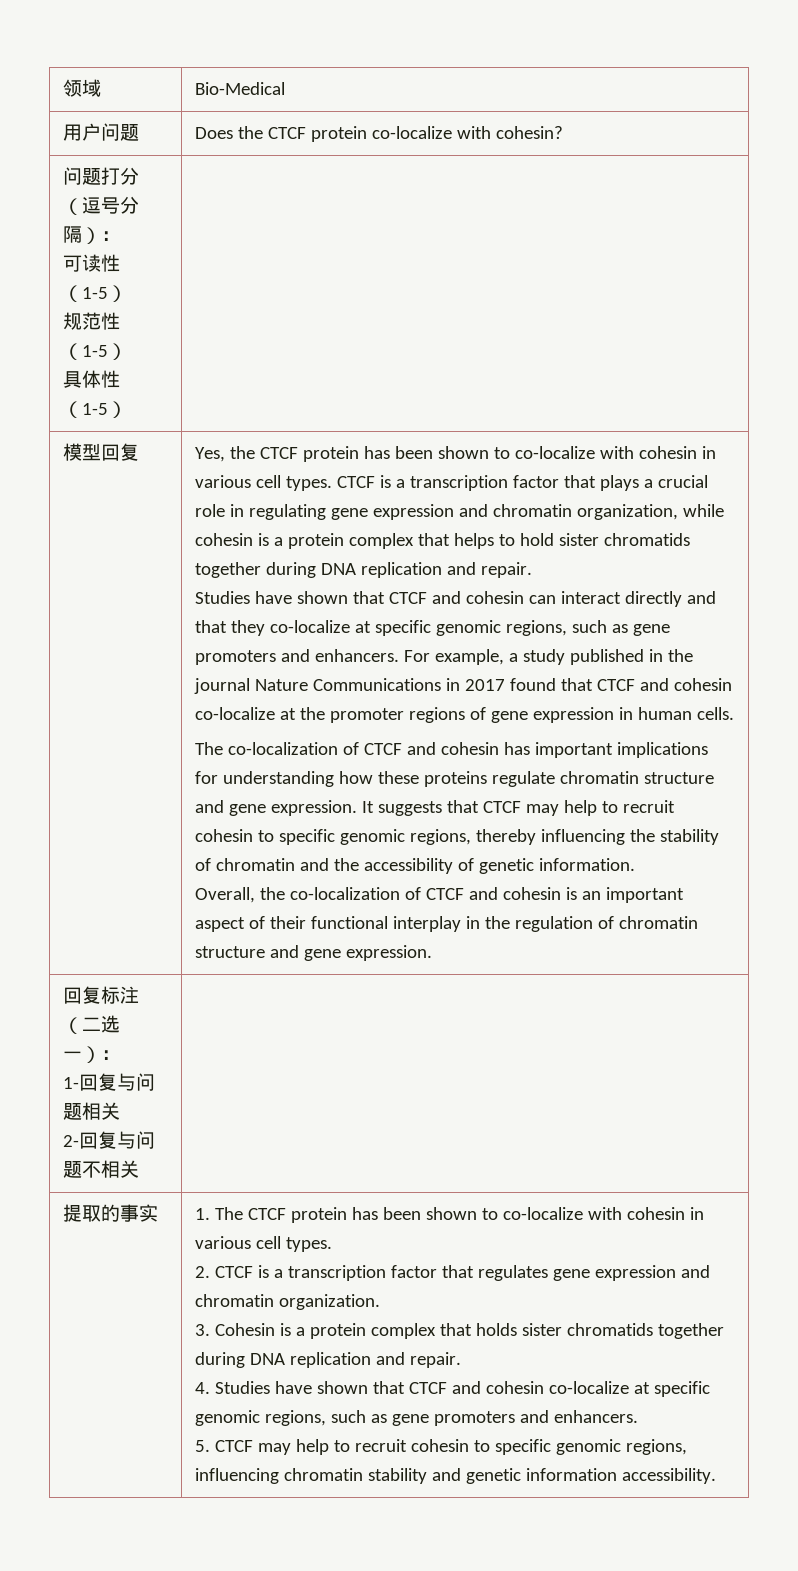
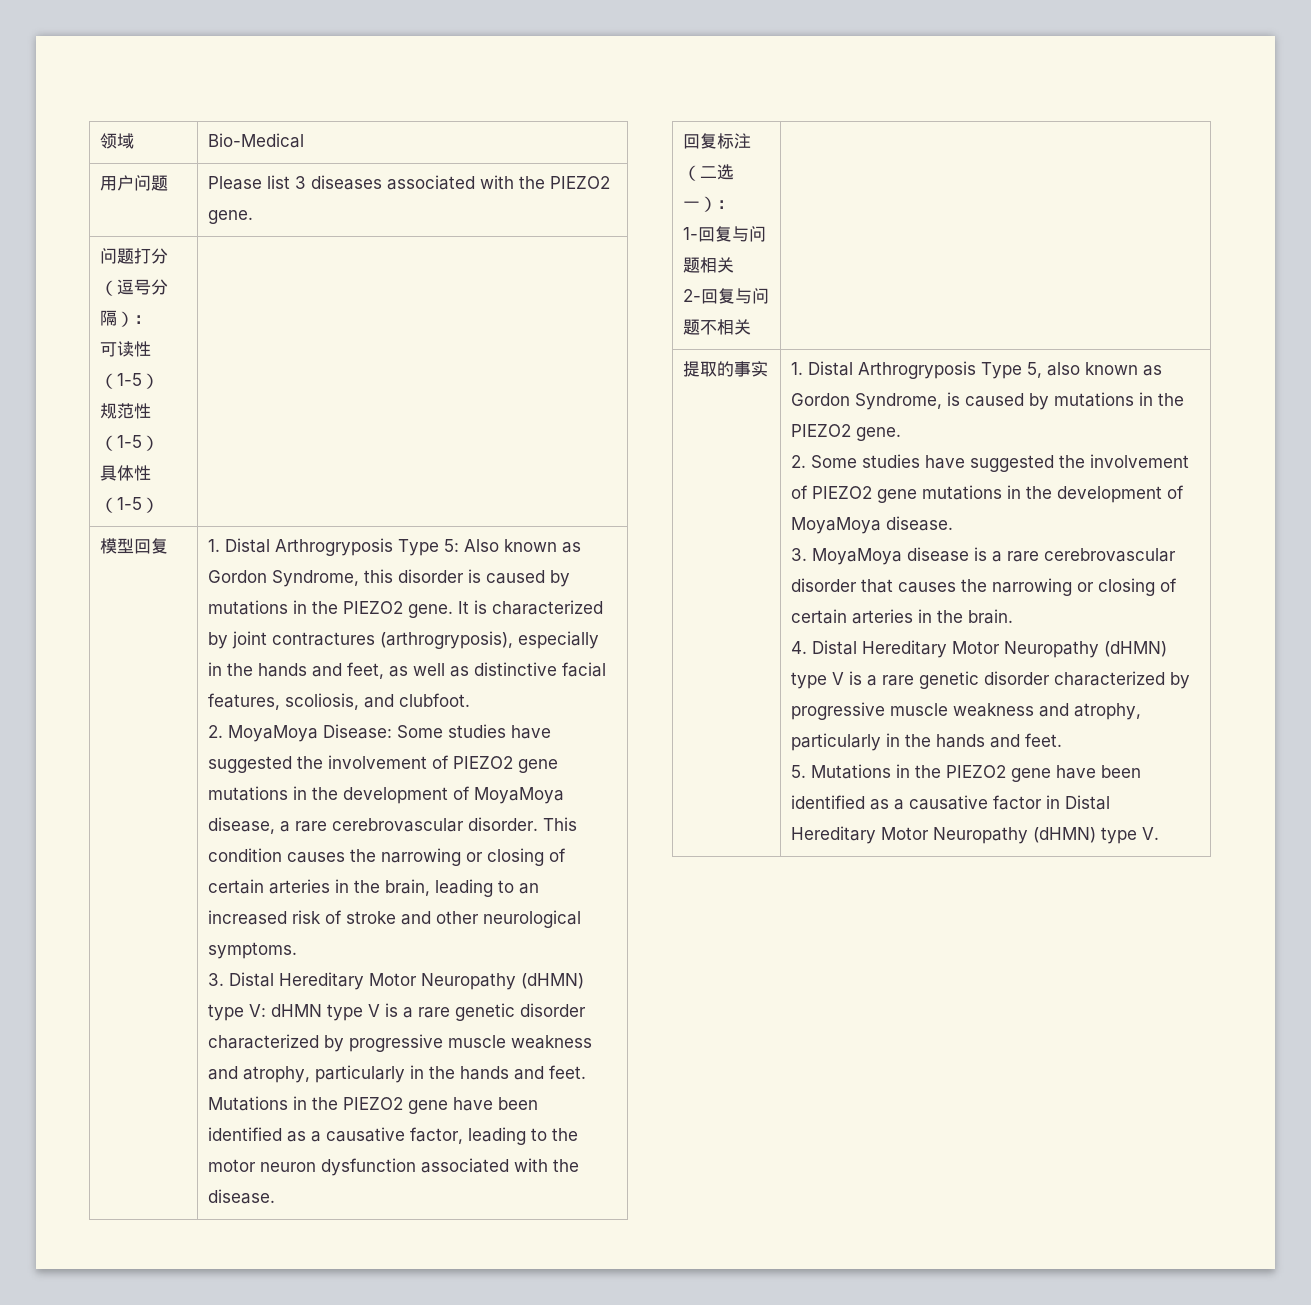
[195,126,564,142] Does the CTCF protein co-localize with cohesin? -> [208,175,611,190] [208,210,254,224] Please list 3 diseases associated with the PIEZO2 gene.
[195,446,717,462] [195,475,709,491] [195,504,725,520] [195,533,691,549] [195,562,533,578] [195,591,717,607] [195,620,671,636] [195,649,694,665] [194,678,733,694] [195,707,735,723] [195,742,709,758] [195,771,715,787] [195,800,676,816] [195,829,720,845] [195,858,636,874] [195,887,685,903] [195,916,699,932] [195,945,433,961] Yes, the CTCF protein has been shown to co-localize with cohesin in various cell types. CTCF is a transcription factor that plays a crucial role in regulating gene expression and chromatin organization, while cohesin is a protein complex that helps to hold sister chromatids together during DNA replication and repair. // Studies have shown that CTCF and cohesin can interact directly and that they co-localize at specific genomic regions, such as gene promoters and enhancers. For example, a study published in the journal Nature Communications in 2017 found that CTCF and cohesin co-localize at the promoter regions of gene expression in human cells. // The co-localization of CTCF and cohesin has important implications for understanding how these proteins regulate chromatin structure and gene expression. It suggests that CTCF may help to recruit cohesin to specific genomic regions, thereby influencing the stability of chromatin and the accessibility of genetic information. // Overall, the co-localization of CTCF and cohesin is an important aspect of their functional interplay in the regulation of chromatin structure and gene expression. -> [208,538,582,556] [208,569,571,587] [208,600,604,618] [208,631,600,649] [208,662,607,679] [208,693,471,710] [208,724,552,742] [208,755,559,773] [208,786,565,804] [208,817,578,834] [208,848,567,866] [208,879,540,897] [208,910,582,928] [208,942,298,959] [208,972,585,990] [208,1003,587,1021] [208,1034,593,1052] [208,1065,587,1083] [208,1096,539,1114] [208,1127,579,1145] [208,1158,580,1176] [208,1189,276,1204] 1. Distal Arthrogryposis Type 5: Also known as Gordon Syndrome, this disorder is caused by mutations in the PIEZO2 gene. It is characterized by joint contractures (arthrogryposis), especially in the hands and feet, as well as distinctive facial features, scoliosis, and clubfoot. // 2. MoyaMoya Disease: Some studies have suggested the involvement of PIEZO2 gene mutations in the development of MoyaMoya disease, a rare cerebrovascular disorder. This condition causes the narrowing or closing of certain arteries in the brain, leading to an increased risk of stroke and other neurological symptoms. // 3. Distal Hereditary Motor Neuropathy (dHMN) type V: dHMN type V is a rare genetic disorder characterized by progressive muscle weakness and atrophy, particularly in the hands and feet. Mutations in the PIEZO2 gene have been identified as a causative factor, leading to the motor neuron dysfunction associated with the disease.
[215,1207,705,1223] [195,1236,333,1252] [195,1265,711,1281] [195,1294,381,1310] [195,1323,725,1339] [195,1352,462,1368] [195,1381,711,1397] [195,1410,639,1426] [195,1439,688,1455] [195,1468,717,1484] The CTCF protein has been shown to co-localize with cohesin in various cell types. // 2. CTCF is a transcription factor that regulates gene expression and chromatin organization. // 3. Cohesin is a protein complex that holds sister chromatids together during DNA replication and repair. // 4. Studies have shown that CTCF and cohesin co-localize at specific genomic regions, such as gene promoters and enhancers. // 5. CTCF may help to recruit cohesin to specific genomic regions, influencing chromatin stability and genetic information accessibility. -> [808,361,1163,379] [791,392,1185,410] [791,424,902,441] [791,454,1190,472] [791,485,1185,503] [791,516,954,534] [791,547,1177,565] [791,578,1178,596] [791,609,1014,624] [791,640,1168,658] [791,671,1191,689] [791,702,1142,720] [791,733,1063,751] [791,764,1142,782] [791,795,1111,810] [791,826,1160,844] Distal Arthrogryposis Type 5, also known as Gordon Syndrome, is caused by mutations in the PIEZO2 gene. // 2. Some studies have suggested the involvement of PIEZO2 gene mutations in the development of MoyaMoya disease. // 3. MoyaMoya disease is a rare cerebrovascular disorder that causes the narrowing or closing of certain arteries in the brain. // 4. Distal Hereditary Motor Neuropathy (dHMN) type V is a rare genetic disorder characterized by progressive muscle weakness and atrophy, particularly in the hands and feet. // 5. Mutations in the PIEZO2 gene have been identified as a causative factor in Distal Hereditary Motor Neuropathy (dHMN) type V.

